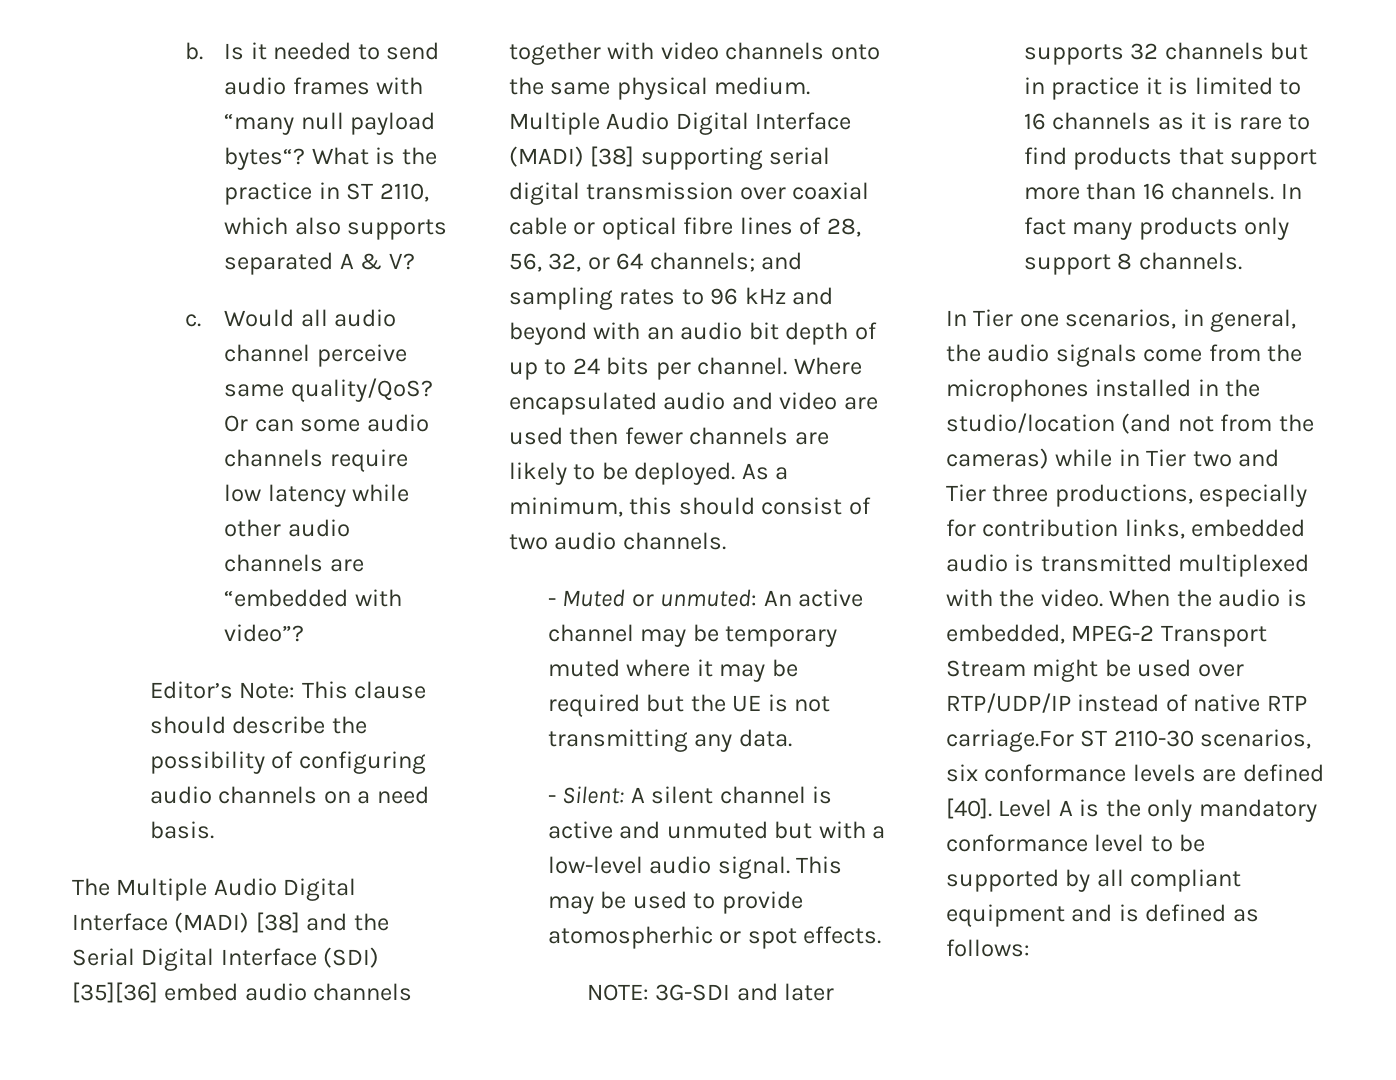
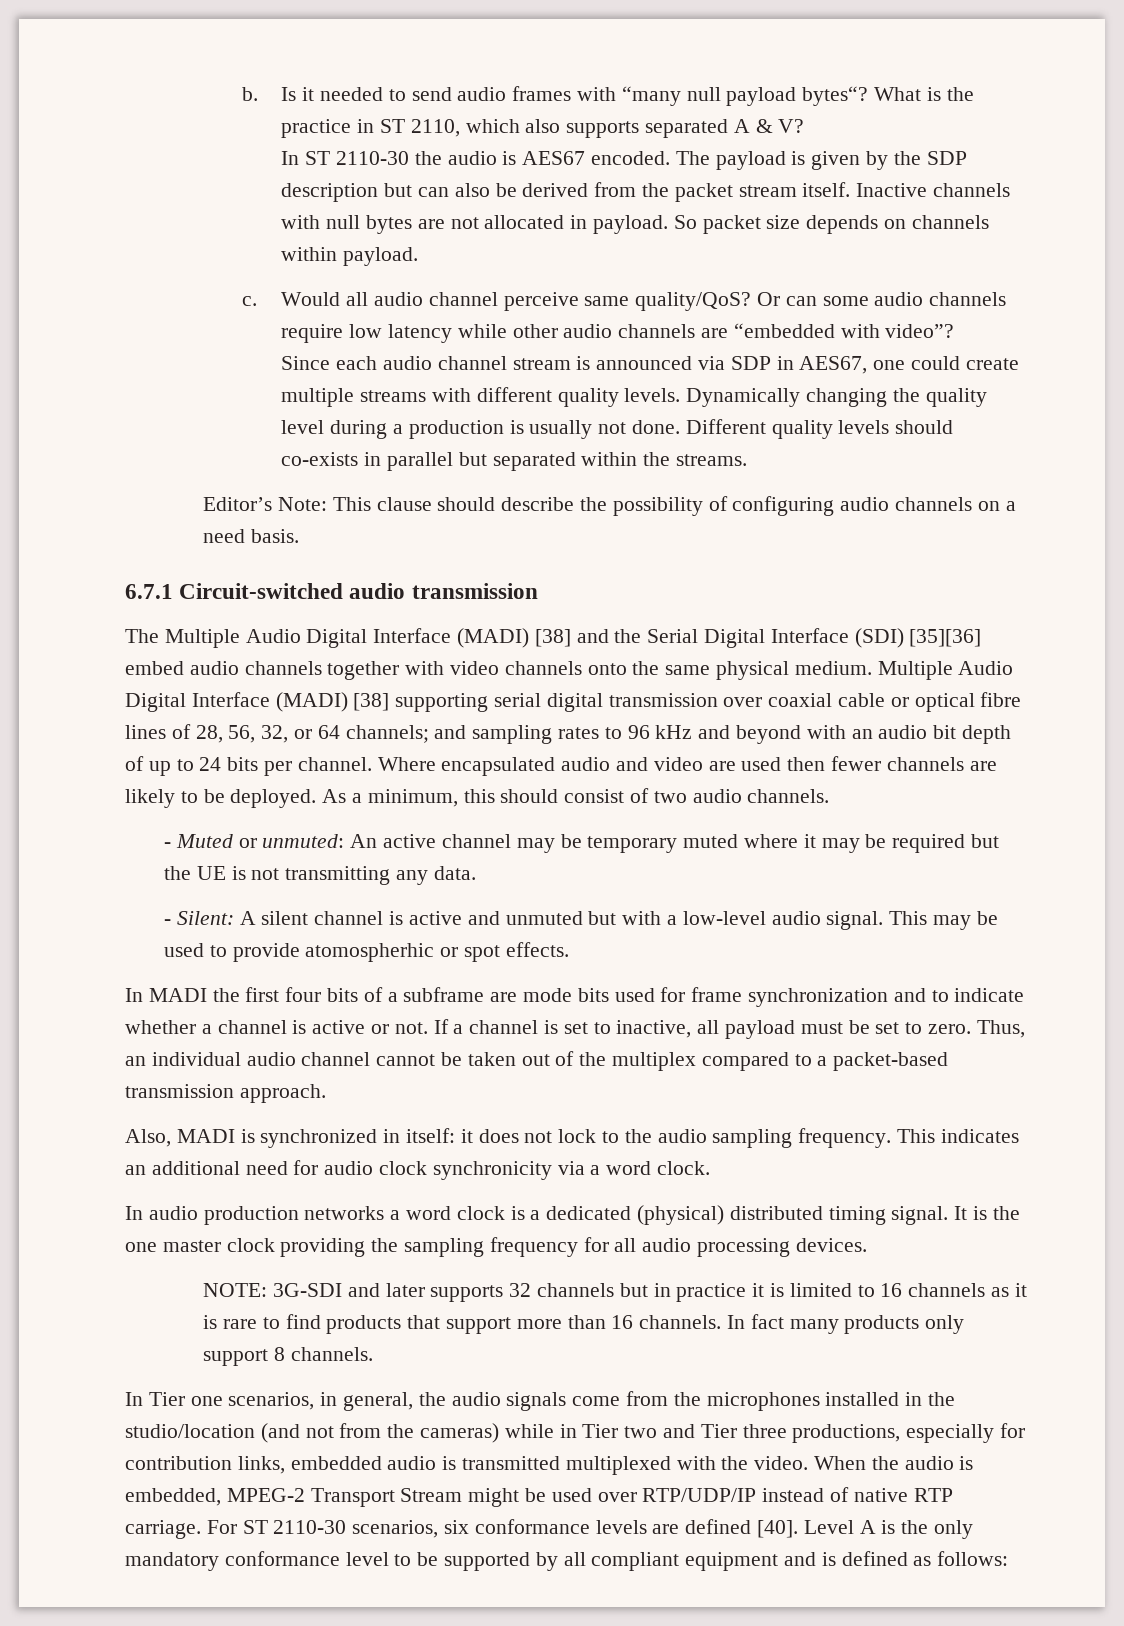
(415, 261) none -> [281,151,967,170] [281,182,1010,202] [281,215,989,234] [281,247,419,266] // In ST 2110-30 the audio is AES67 encoded. The payload is given by the SDP description but can also be derived from the packet stream itself. Inactive channels with null bytes are not allocated in payload. So packet size depends on channels within payload.
(305, 633) none -> [281,356,1019,374] [281,387,987,407] [281,419,954,439] [281,452,747,471] // Since each audio channel stream is announced via SDP in AES67, one could create multiple streams with different quality levels. Dynamically changing the quality level during a production is usually not done. Different quality levels should co-exists in parallel but separated within the streams.
(214, 830) none -> [125,583,538,599] // 6.7.1 Circuit-switched audio transmission
(882, 935) none -> [125,987,1025,1007] [125,1019,1025,1039] [125,1051,949,1071] [125,1084,326,1103] [125,1128,1019,1148] [125,1160,711,1180] [125,1205,1020,1225] [125,1237,867,1257] // In MADI the first four bits of a subframe are mode bits used for frame synchronization and to indicate whether a channel is active or not. If a channel is set to inactive, all payload must be set to zero. Thus, an individual audio channel cannot be taken out of the multiplex compared to a packet-based transmission approach. // Also, MADI is synchronized in itself: it does not lock to the audio sampling frequency. This indicates an additional need for audio clock synchronicity via a word clock. // In audio production networks a word clock is a dedicated (physical) distributed timing signal. It is the one master clock providing the sampling frequency for all audio processing devices.
[946,729,1074,752] carriage.For -> [125,1520,237,1539] carriage. For

